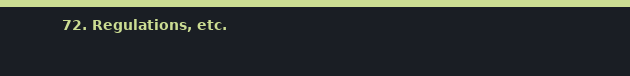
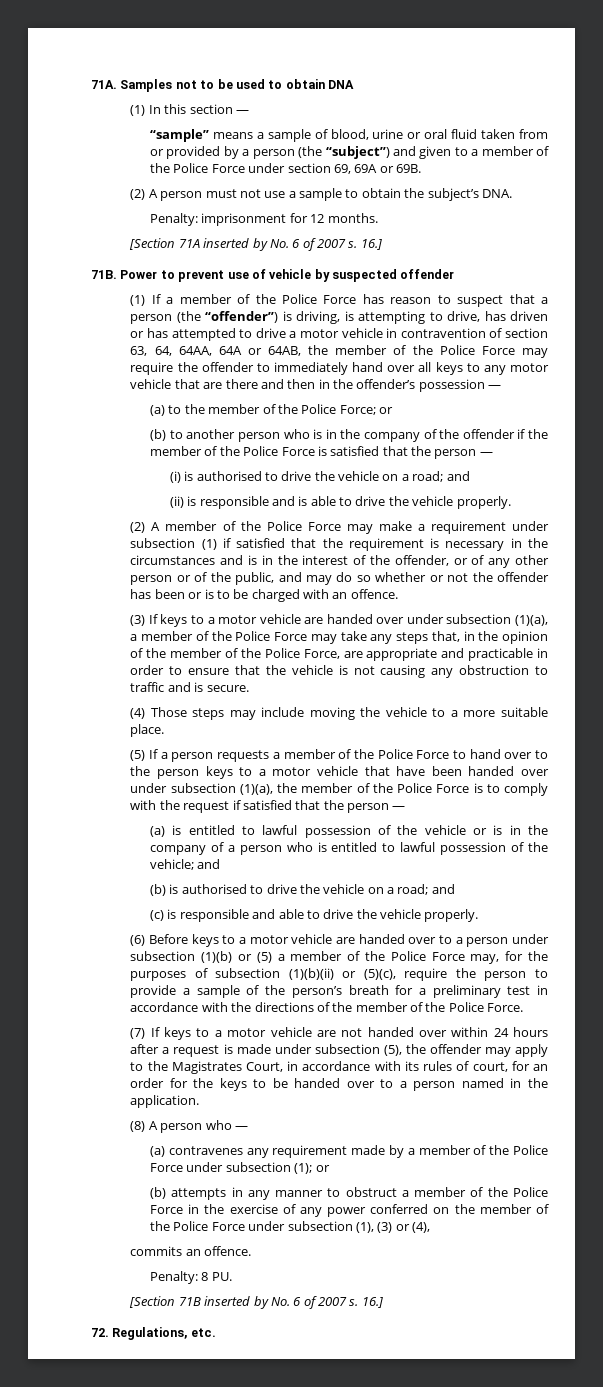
(62, 25) none -> [91,79,354,92] [130,104,249,116] [150,129,548,142] [150,146,549,159] [150,163,422,174] [130,188,512,201] [150,213,378,226] [129,238,382,251] [91,269,455,282] [130,294,548,307] [130,311,548,324] [130,328,549,341] [130,345,549,358] [130,362,549,375] [130,379,502,392] [150,404,394,416] [150,429,548,442] [150,446,493,459] [169,471,470,483] [169,496,511,509] [130,521,549,534] [130,538,548,551] [130,555,549,568] [130,572,549,585] [130,589,398,602] [130,614,548,627] [130,631,549,644] [130,648,548,661] [130,665,548,678] [130,682,249,692] [130,707,548,720] [130,724,165,737] [130,749,548,762] [130,766,549,779] [130,783,549,796] [130,800,406,813] [150,825,549,838] [150,842,548,855] [150,859,221,870] [150,884,455,896] [150,909,479,922] [130,934,549,947] [130,951,548,964] [130,968,549,981] [130,985,548,998] [130,1002,524,1012] [130,1027,548,1040] [130,1044,548,1057] [130,1061,548,1074] [130,1078,549,1091] [130,1095,200,1108] [130,1120,248,1133] [150,1145,548,1158] [150,1162,330,1174] [150,1187,548,1200] [150,1204,549,1217] [150,1221,431,1233] [130,1246,252,1256] [150,1271,232,1284] [129,1296,383,1309] 71A. Samples not to be used to obtain DNA // (1) In this section — // “sample” means a sample of blood, urine or oral fluid taken from or provided by a person (the “subject”) and given to a member of the Police Force under section 69, 69A or 69B. // (2) A person must not use a sample to obtain the subject’s DNA. // Penalty: imprisonment for 12 months. // [Section 71A inserted by No. 6 of 2007 s. 16.] // 71B. Power to prevent use of vehicle by suspected offender // (1) If a member of the Police Force has reason to suspect that a person (the “offender”) is driving, is attempting to drive, has driven or has attempted to drive a motor vehicle in contravention of section 63, 64, 64AA, 64A or 64AB, the member of the Police Force may require the offender to immediately hand over all keys to any motor vehicle that are there and then in the offender’s possession — // (a) to the member of the Police Force; or // (b) to another person who is in the company of the offender if the member of the Police Force is satisfied that the person — // (i) is authorised to drive the vehicle on a road; and // (ii) is responsible and is able to drive the vehicle properly. // (2) A member of the Police Force may make a requirement under subsection (1) if satisfied that the requirement is necessary in the circumstances and is in the interest of the offender, or of any other person or of the public, and may do so whether or not the offender has been or is to be charged with an offence. // (3) If keys to a motor vehicle are handed over under subsection (1)(a), a member of the Police Force may take any steps that, in the opinion of the member of the Police Force, are appropriate and practicable in order to ensure that the vehicle is not causing any obstruction to traffic and is secure. // (4) Those steps may include moving the vehicle to a more suitable place. // (5) If a person requests a member of the Police Force to hand over to the person keys to a motor vehicle that have been handed over under subsection (1)(a), the member of the Police Force is to comply with the request if satisfied that the person — // (a) is entitled to lawful possession of the vehicle or is in the company of a person who is entitled to lawful possession of the vehicle; and // (b) is authorised to drive the vehicle on a road; and // (c) is responsible and able to drive the vehicle properly. // (6) Before keys to a motor vehicle are handed over to a person under subsection (1)(b) or (5) a member of the Police Force may, for the purposes of subsection (1)(b)(ii) or (5)(c), require the person to provide a sample of the person’s breath for a preliminary test in accordance with the directions of the member of the Police Force. // (7) If keys to a motor vehicle are not handed over within 24 hours after a request is made under subsection (5), the offender may apply to the Magistrates Court, in accordance with its rules of court, for an order for the keys to be handed over to a person named in the application. // (8) A person who — // (a) contravenes any requirement made by a member of the Police Force under subsection (1); or // (b) attempts in any manner to obstruct a member of the Police Force in the exercise of any power conferred on the member of the Police Force under subsection (1), (3) or (4), // commits an offence. // Penalty: 8 PU. // [Section 71B inserted by No. 6 of 2007 s. 16.] //

